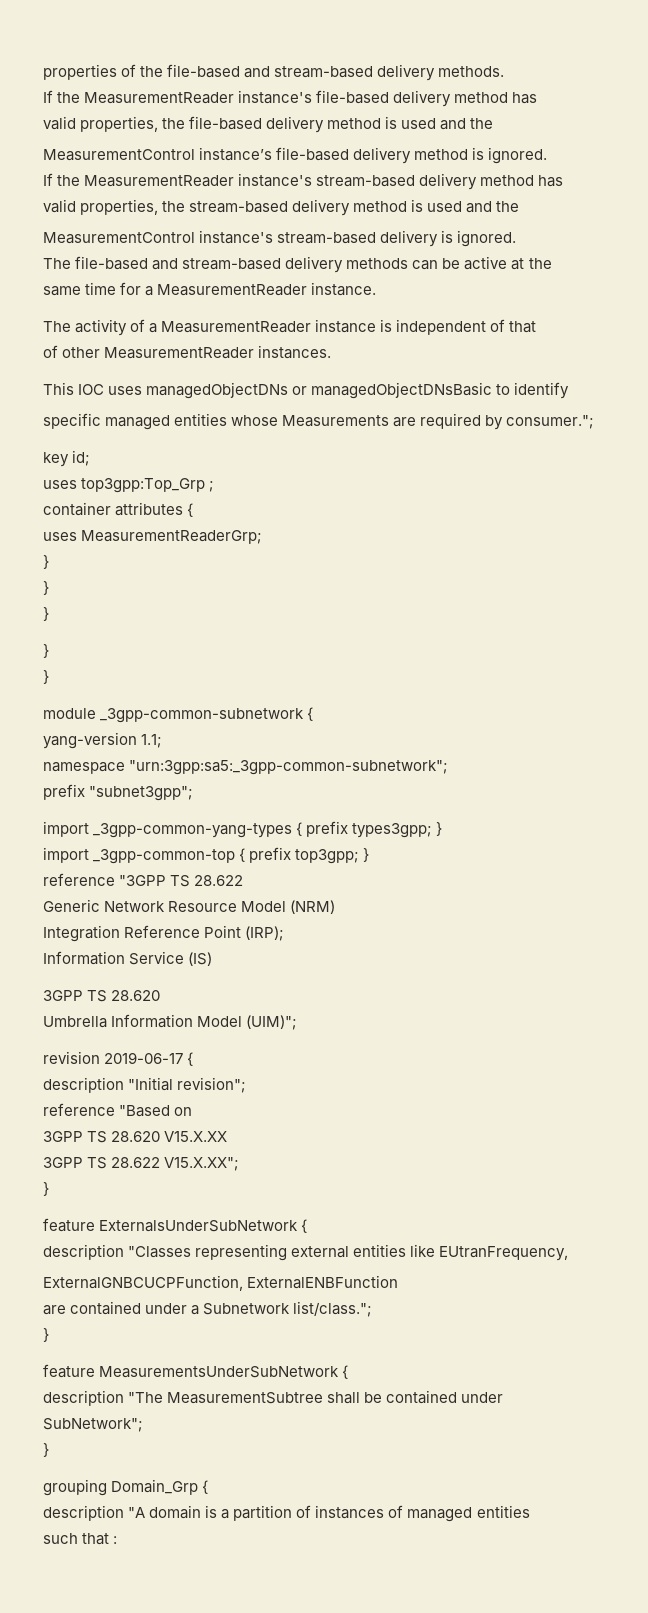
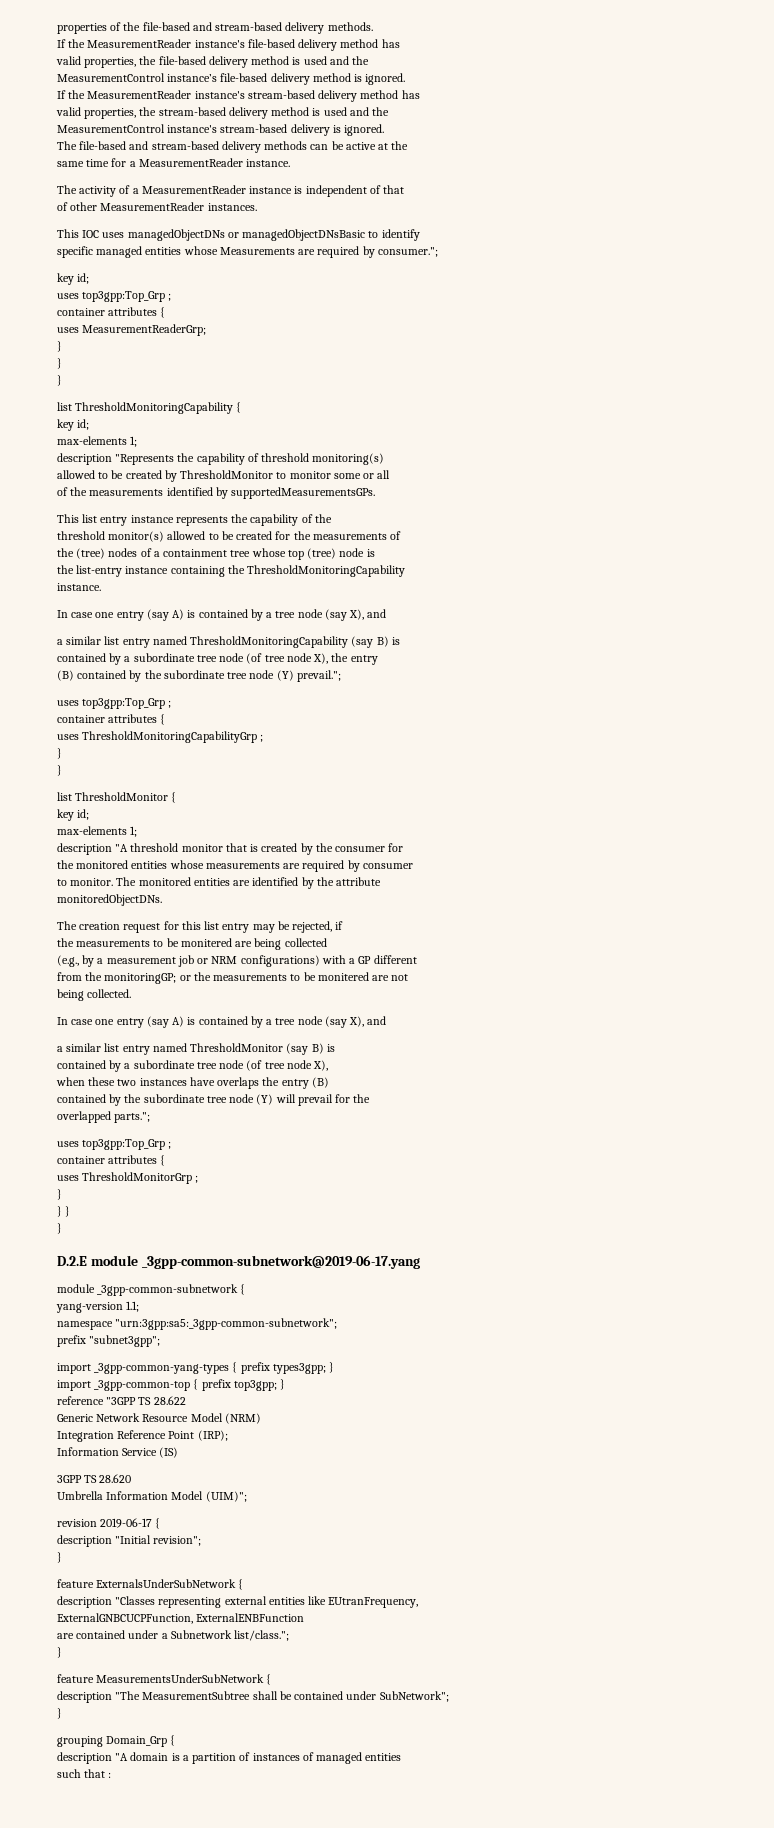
[43,644,49,658] [43,670,49,684] } // } -> [57,402,242,414] [57,419,90,431] [57,436,138,447] [57,453,385,465] [57,470,391,482] [57,487,376,499] [57,514,332,526] [57,531,402,542] [57,548,375,560] [57,565,406,577] [57,583,101,591] [57,609,387,621] [57,636,400,648] [57,653,378,665] [57,670,341,682] [57,698,172,709] [57,714,166,725] [57,731,264,743] [57,748,62,759] [57,765,62,776] [57,792,177,803] [57,809,90,821] [57,826,138,837] [57,843,404,855] [57,860,413,872] [57,877,382,889] [57,894,162,906] [57,921,344,933] [57,938,327,950] [57,955,417,967] [57,972,409,984] [57,989,132,1001] [57,1016,387,1028] [57,1043,335,1055] [57,1060,329,1072] [56,1077,329,1089] [57,1094,371,1106] [57,1111,151,1123] [57,1139,172,1150] [57,1155,166,1166] [57,1172,199,1184] [57,1189,62,1200] [57,1206,71,1217] [57,1223,62,1234] [57,1255,420,1269] list ThresholdMonitoringCapability { // key id; // max-elements 1; // description "Represents the capability of threshold monitoring(s) // allowed to be created by ThresholdMonitor to monitor some or all // of the measurements identified by supportedMeasurementsGPs. // This list entry instance represents the capability of the // threshold monitor(s) allowed to be created for the measurements of // the (tree) nodes of a containment tree whose top (tree) node is // the list-entry instance containing the ThresholdMonitoringCapability // instance. // In case one entry (say A) is contained by a tree node (say X), and // a similar list entry named ThresholdMonitoringCapability (say B) is // contained by a subordinate tree node (of tree node X), the entry // (B) contained by the subordinate tree node (Y) prevail."; // uses top3gpp:Top_Grp ; // container attributes { // uses ThresholdMonitoringCapabilityGrp ; // } // } // list ThresholdMonitor { // key id; // max-elements 1; // description "A threshold monitor that is created by the consumer for // the monitored entities whose measurements are required by consumer // to monitor. The monitored entities are identified by the attribute // monitoredObjectDNs. // The creation request for this list entry may be rejected, if // the measurements to be monitered are being collected // (e.g., by a measurement job or NRM configurations) with a GP different // from the monitoringGP; or the measurements to be monitered are not // being collected. // In case one entry (say A) is contained by a tree node (say X), and // a similar list entry named ThresholdMonitor (say B) is // contained by a subordinate tree node (of tree node X), // when these two instances have overlaps the entry (B) // contained by the subordinate tree node (Y) will prevail for the // overlapped parts."; // uses top3gpp:Top_Grp ; // container attributes { // uses ThresholdMonitorGrp ; // } // } } // } // D.2.E module _3gpp-common-subnetwork@2019-06-17.yang
[43,1103,193,1117] [43,1131,228,1143] [43,1157,240,1171] // reference "Based on // 3GPP TS 28.620 V15.X.XX // 3GPP TS 28.622 V15.X.XX"; -> (202, 1541) none

